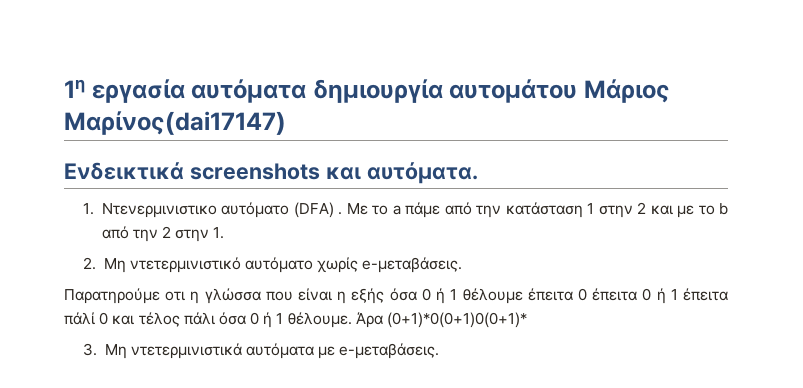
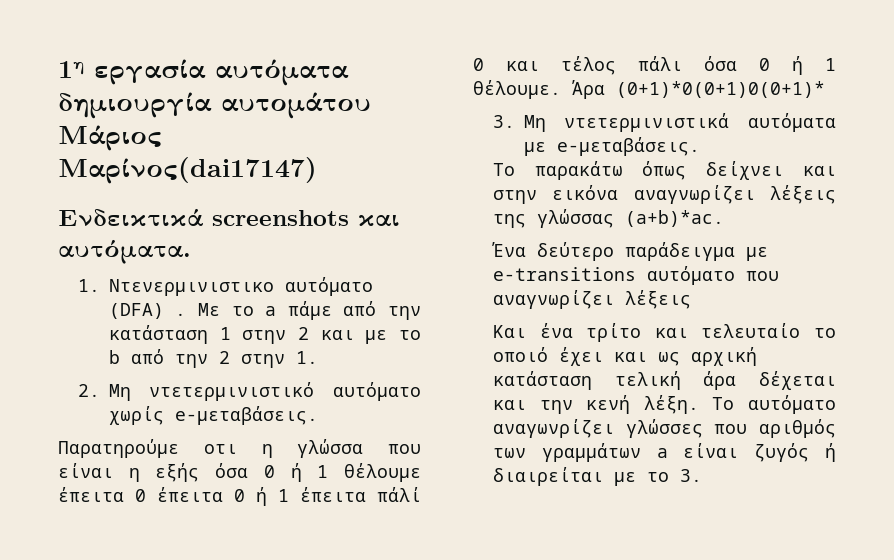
(440, 351) none -> [492,161,836,180] [492,185,836,204] [492,209,724,228] [491,242,768,261] [492,266,779,285] [492,290,691,309] [492,323,836,342] [492,347,757,366] [492,371,836,390] [492,395,836,414] [492,419,836,438] [492,443,836,462] [492,467,702,486] // Το παρακάτω όπως δείχνει και στην εικόνα αναγνωρίζει λέξεις της γλώσσας (a+b)*ac. // Ένα δεύτερο παράδειγμα με e-transitions αυτόματο που αναγνωρίζει λέξεις // Και ένα τρίτο και τελευταίο το οποιό έχει και ως αρχική κατάσταση τελική άρα δέχεται και την κενή λέξη. Το αυτόματο αναγωνρίζει γλώσσες που αριθμός των γραμμάτων a είναι ζυγός ή διαιρείται με το 3.

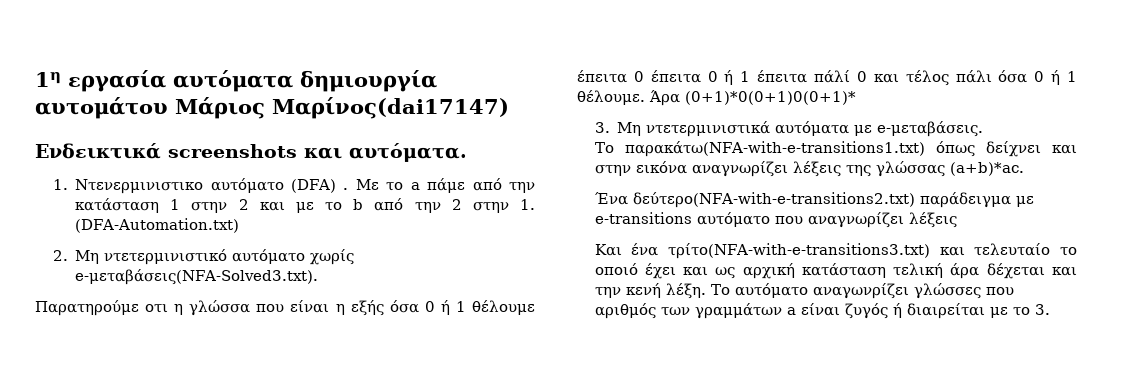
(318, 357) none -> [75,218,240,233] (DFA-Automation.txt)
[174,406,318,425] e-μεταβάσεις. -> [75,269,319,285] e-μεταβάσεις(NFA-Solved3.txt).
[534,161,623,180] παρακάτω -> [624,141,925,157] παρακάτω(NFA-with-e-transitions1.txt)
[536,242,614,261] δεύτερο -> [632,192,915,208] δεύτερο(NFA-with-e-transitions2.txt)
[586,323,642,342] τρίτο -> [667,243,930,259] τρίτο(NFA-with-e-transitions3.txt)

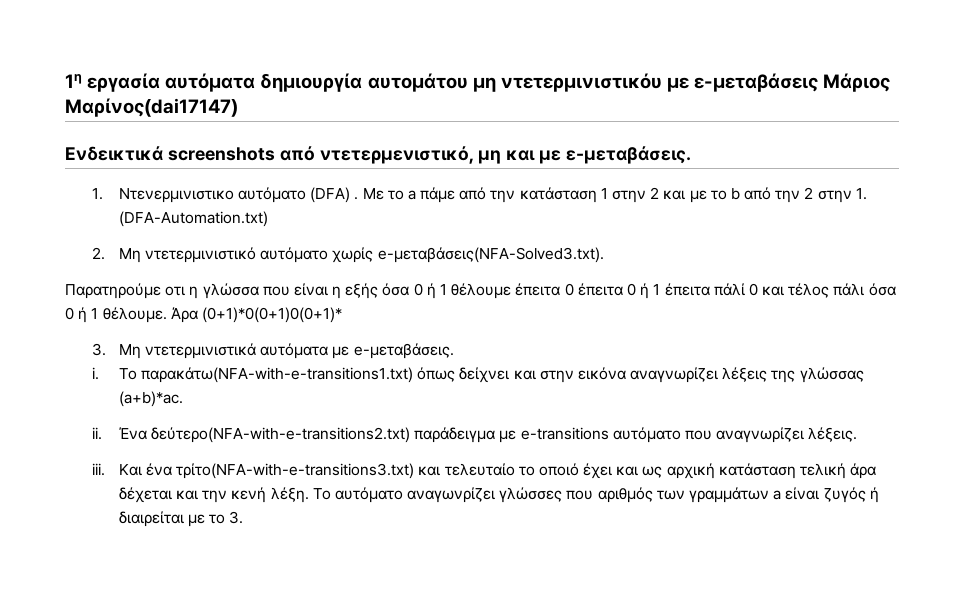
(168, 108) none -> [472,73,819,92] μη ντετερμινιστικόυ με ε-μεταβάσεις
[304,143,467,162] και αυτόματα. -> [279,146,692,164] από ντετερμενιστικό, μη και με ε-μεταβάσεις.
(984, 129) none -> [91,367,99,380] i.
(1024, 169) none -> [91,427,102,440] ii.
[908,212,957,228] λέξεις // -> [808,427,858,442] [91,463,105,476] λέξεις. // iii.

